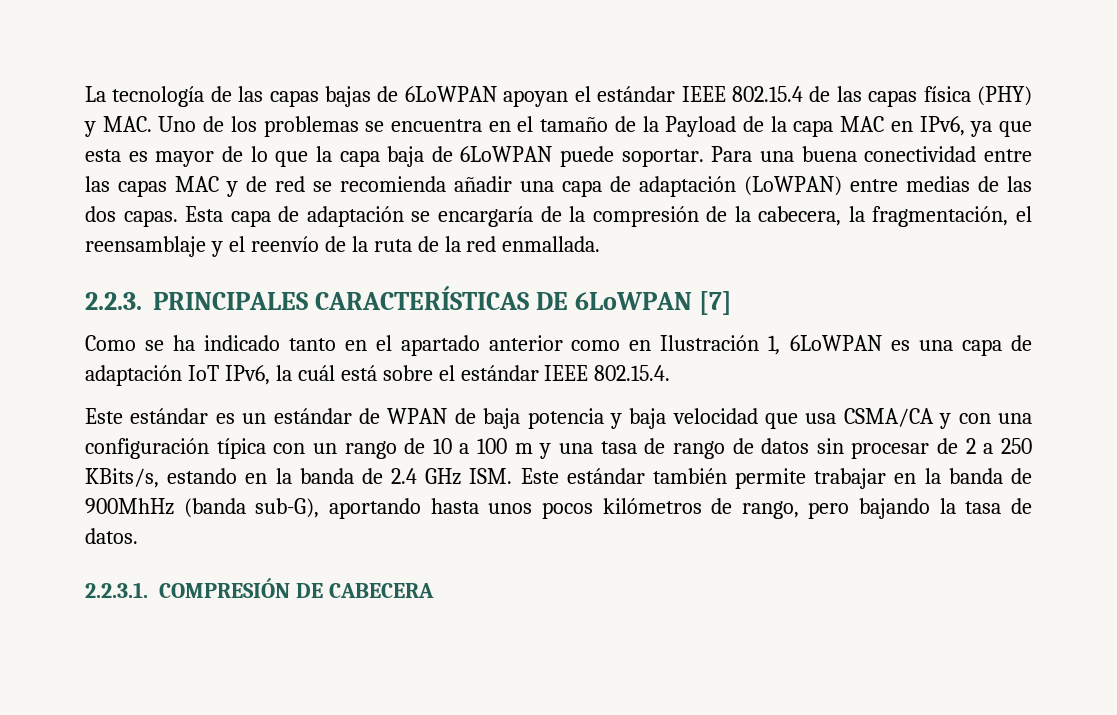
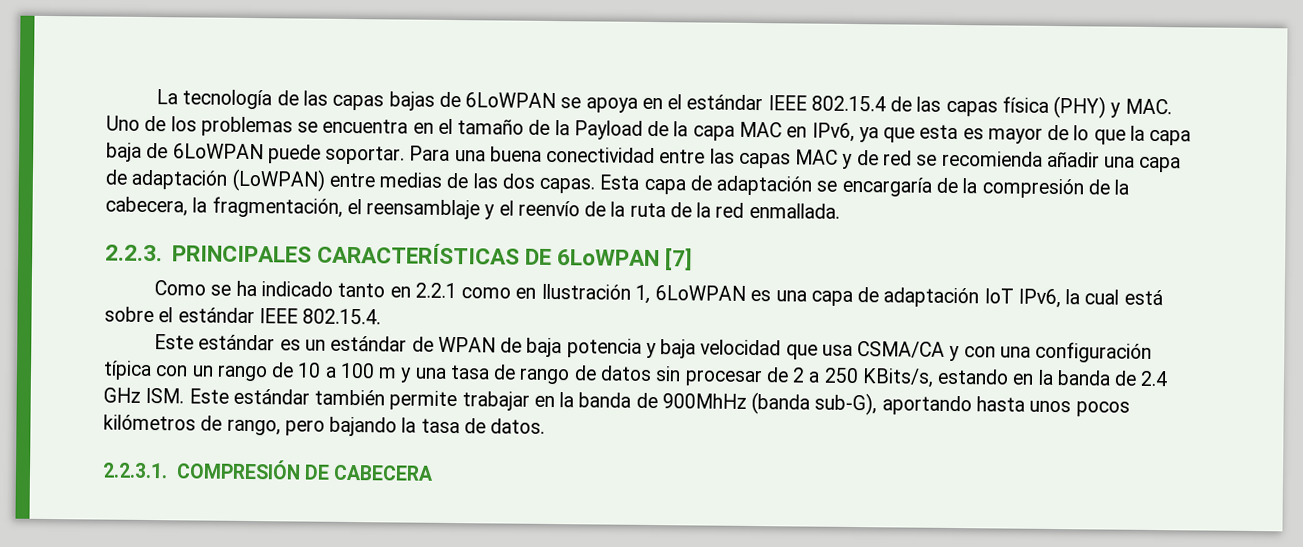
[503,90,569,107] apoyan -> [560,97,663,113] se apoya en
[375,335,563,356] el apartado anterior -> [414,282,457,299] 2.2.1
[297,365,335,381] cuál -> [1084,289,1120,305] cual

